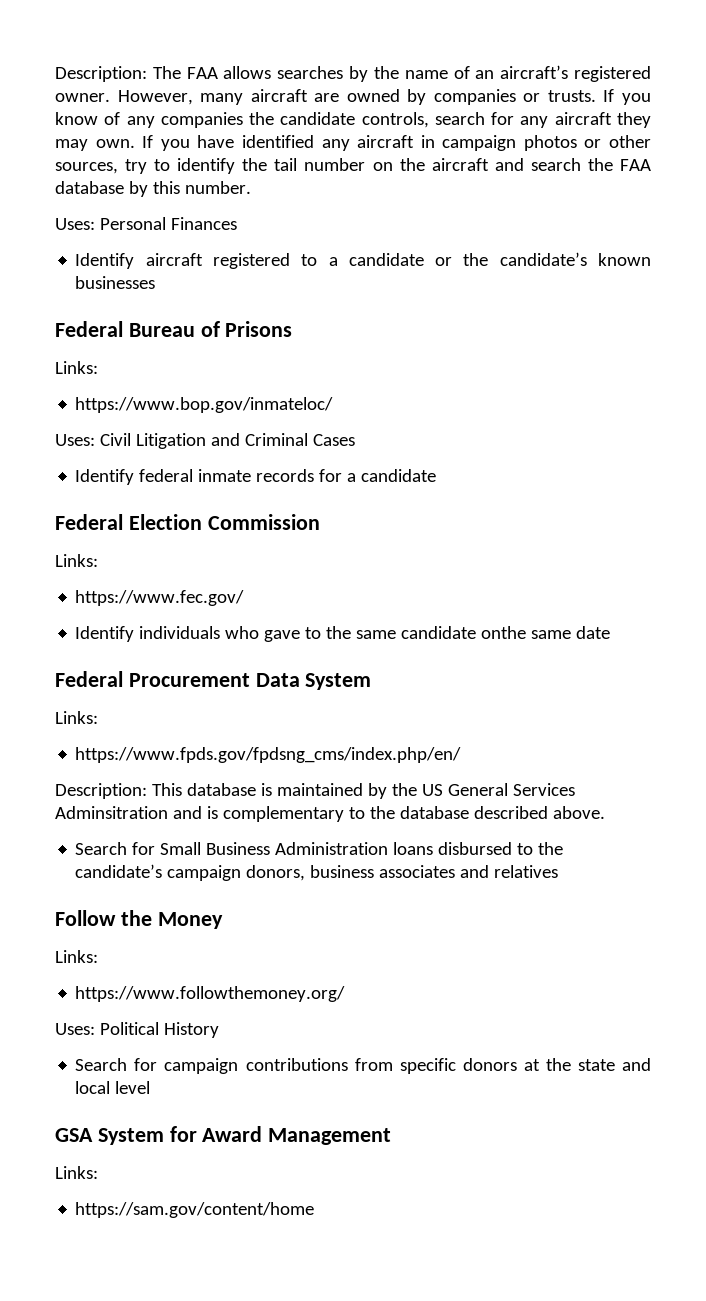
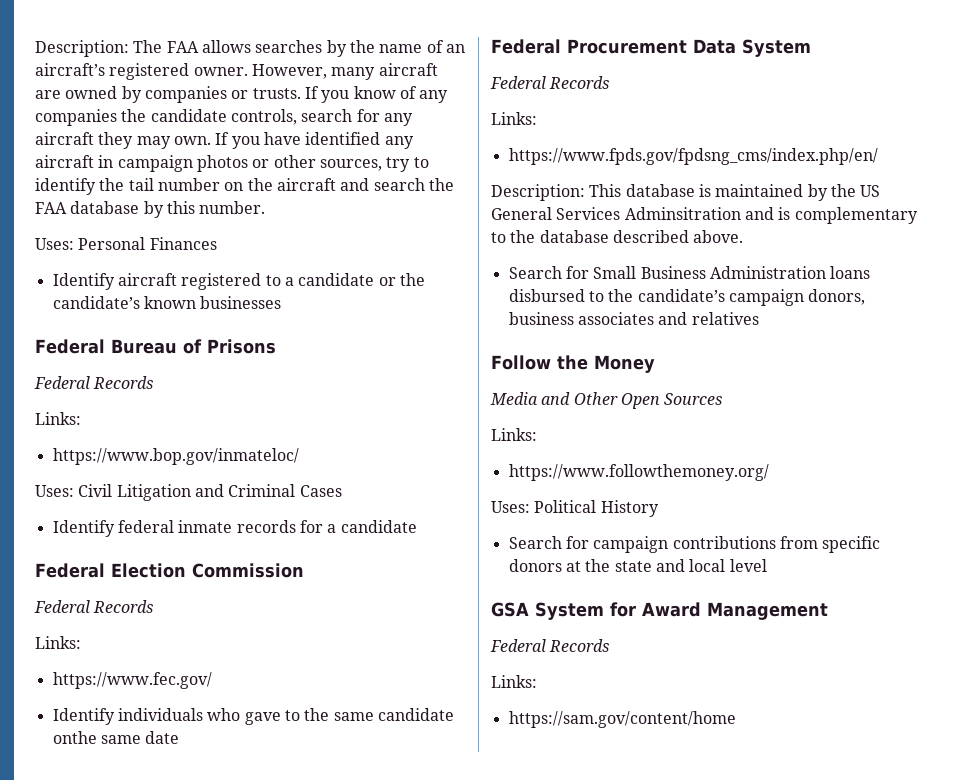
(293, 329) none -> [34,376,154,389] // Federal Records
(320, 522) none -> [34,600,154,613] // Federal Records
(372, 681) none -> [490,76,610,89] // Federal Records
(223, 920) none -> [490,392,723,409] // Media and Other Open Sources
(392, 1136) none -> [490,639,610,652] // Federal Records

